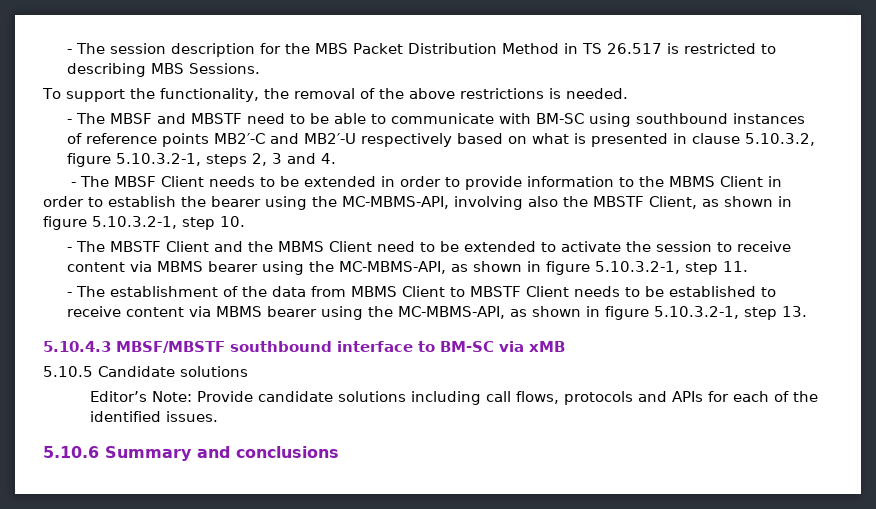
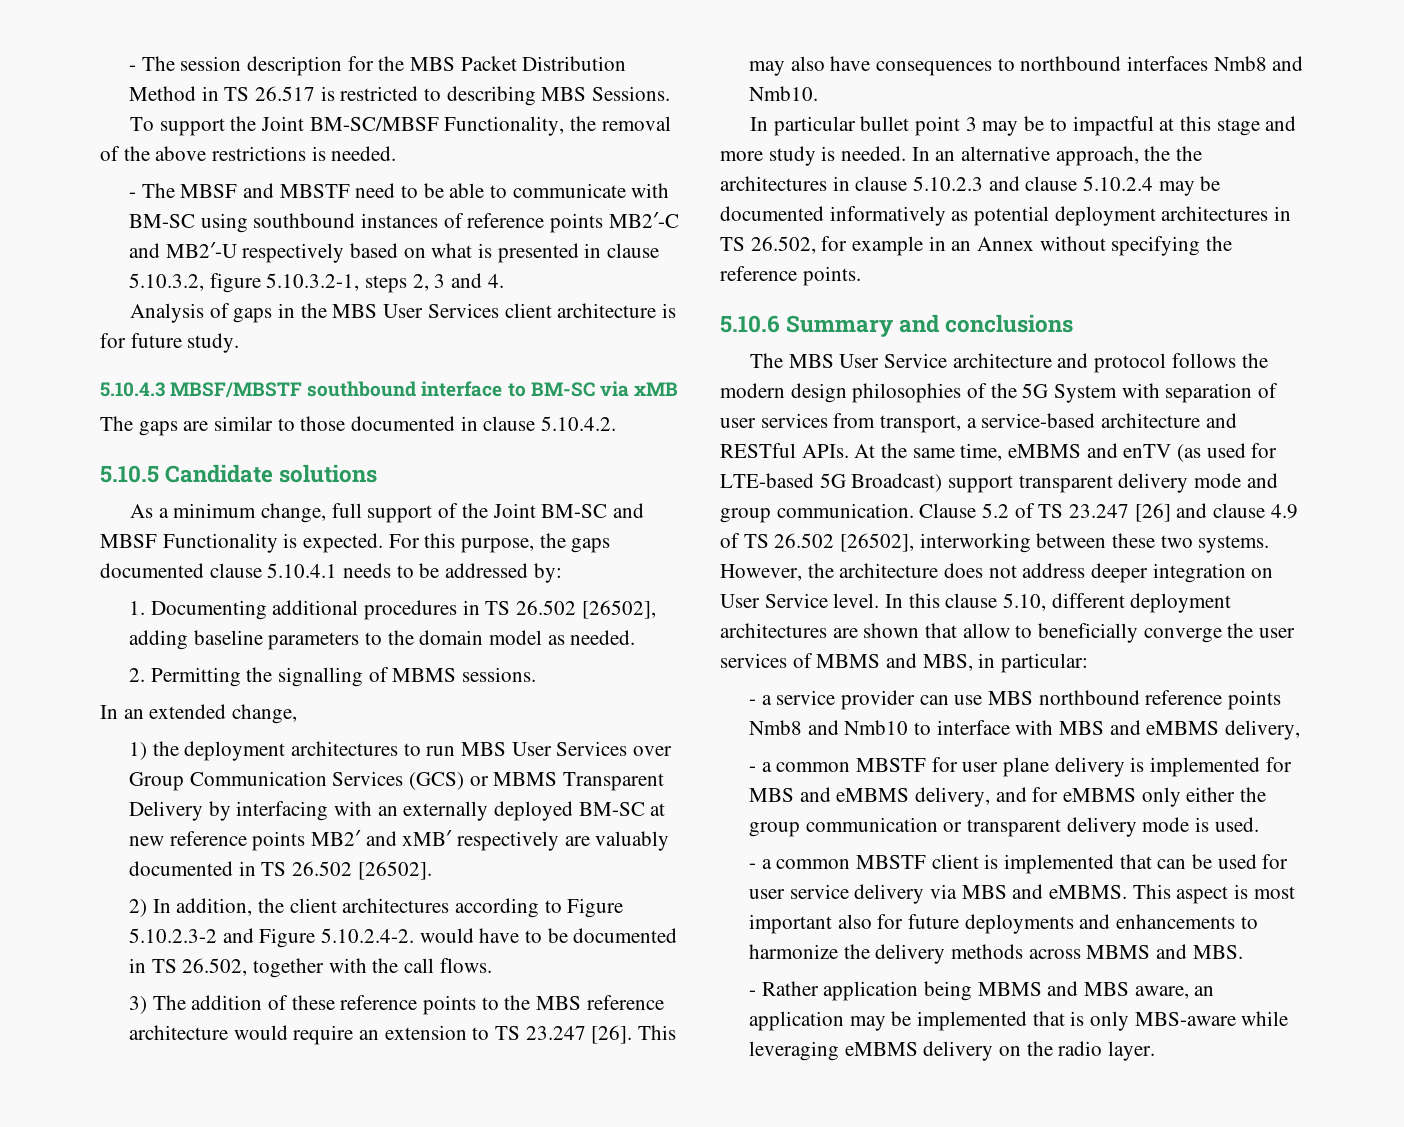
[159,88,259,102] functionality, -> [261,116,565,136] Joint BM-SC/MBSF Functionality,
[71,176,783,190] [43,196,792,210] [43,216,245,230] [66,241,791,252] [66,261,748,275] [66,286,776,297] [66,306,807,320] - The MBSF Client needs to be extended in order to provide information to the MBMS Client in order to establish the bearer using the MC-MBMS-API, involving also the MBSTF Client, as shown in figure 5.10.3.2-1, step 10. // - The MBSTF Client and the MBMS Client need to be extended to activate the session to receive content via MBMS bearer using the MC-MBMS-API, as shown in figure 5.10.3.2-1, step 11. // - The establishment of the data from MBMS Client to MBSTF Client needs to be established to receive content via MBMS bearer using the MC-MBMS-API, as shown in figure 5.10.3.2-1, step 13. -> [130,303,676,323] [100,333,240,353] Analysis of gaps in the MBS User Services client architecture is for future study.
[43,366,248,377] [90,391,819,405] [90,411,219,422] [43,446,339,461] 5.10.5 Candidate solutions // Editor’s Note: Provide candidate solutions including call flows, protocols and APIs for each of the identified issues. // 5.10.6 Summary and conclusions -> [100,416,617,436] [100,464,378,483] [130,503,644,523] [100,533,611,553] [100,563,562,583] [129,600,656,620] [129,630,636,650] [129,667,537,687] [100,704,298,724] [129,741,673,761] [129,771,665,791] [129,801,666,821] [129,830,670,851] [129,861,432,880] [129,898,624,918] [129,928,678,948] [129,958,492,978] [129,995,664,1015] [129,1025,677,1045] [749,56,1304,76] [749,86,819,101] [750,116,1297,136] [720,146,1203,166] [720,176,1221,196] [720,206,1292,226] [720,236,1233,256] [720,266,861,286] [720,314,1074,337] [750,353,1268,373] [720,383,1279,403] [720,413,1237,433] [720,443,1278,462] [720,473,1278,493] [720,503,1298,523] [720,533,1270,553] [720,563,1274,583] [720,593,1232,613] [720,623,1296,643] [720,653,1089,673] [749,690,1282,710] [749,720,1301,740] [749,757,1292,777] [749,787,1267,807] [749,817,1259,837] [749,854,1289,874] [749,884,1295,904] [749,914,1258,934] [749,944,1243,964] [749,981,1215,1001] [749,1011,1289,1031] [749,1041,1156,1061] The gaps are similar to those documented in clause 5.10.4.2. // 5.10.5 Candidate solutions // As a minimum change, full support of the Joint BM-SC and MBSF Functionality is expected. For this purpose, the gaps documented clause 5.10.4.1 needs to be addressed by: // 1. Documenting additional procedures in TS 26.502 [26502], adding baseline parameters to the domain model as needed. // 2. Permitting the signalling of MBMS sessions. // In an extended change, // 1) the deployment architectures to run MBS User Services over Group Communication Services (GCS) or MBMS Transparent Delivery by interfacing with an externally deployed BM-SC at new reference points MB2′ and xMB′ respectively are valuably documented in TS 26.502 [26502]. // 2) In addition, the client architectures according to Figure 5.10.2.3-2 and Figure 5.10.2.4-2. would have to be documented in TS 26.502, together with the call flows. // 3) The addition of these reference points to the MBS reference architecture would require an extension to TS 23.247 [26]. This may also have consequences to northbound interfaces Nmb8 and Nmb10. // In particular bullet point 3 may be to impactful at this stage and more study is needed. In an alternative approach, the the architectures in clause 5.10.2.3 and clause 5.10.2.4 may be documented informatively as potential deployment architectures in TS 26.502, for example in an Annex without specifying the reference points. // 5.10.6 Summary and conclusions // The MBS User Service architecture and protocol follows the modern design philosophies of the 5G System with separation of user services from transport, a service-based architecture and RESTful APIs. At the same time, eMBMS and enTV (as used for LTE-based 5G Broadcast) support transparent delivery mode and group communication. Clause 5.2 of TS 23.247 [26] and clause 4.9 of TS 26.502 [26502], interworking between these two systems. However, the architecture does not address deeper integration on User Service level. In this clause 5.10, different deployment architectures are shown that allow to beneficially converge the user services of MBMS and MBS, in particular: // - a service provider can use MBS northbound reference points Nmb8 and Nmb10 to interface with MBS and eMBMS delivery, // - a common MBSTF for user plane delivery is implemented for MBS and eMBMS delivery, and for eMBMS only either the group communication or transparent delivery mode is used. // - a common MBSTF client is implemented that can be used for user service delivery via MBS and eMBMS. This aspect is most important also for future deployments and enhancements to harmonize the delivery methods across MBMS and MBS. // - Rather application being MBMS and MBS aware, an application may be implemented that is only MBS-aware while leveraging eMBMS delivery on the radio layer.

